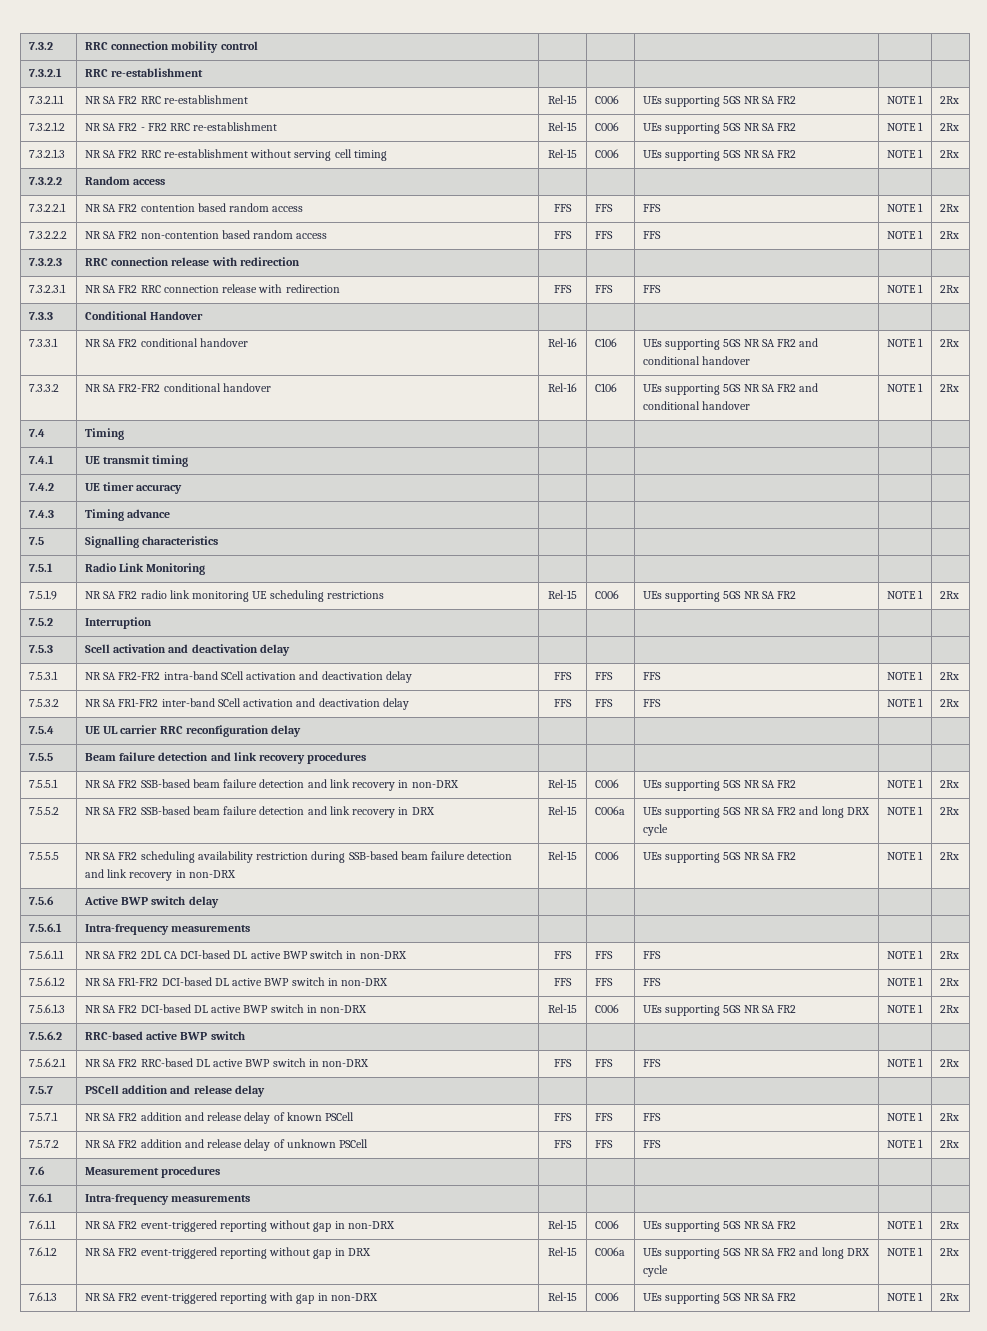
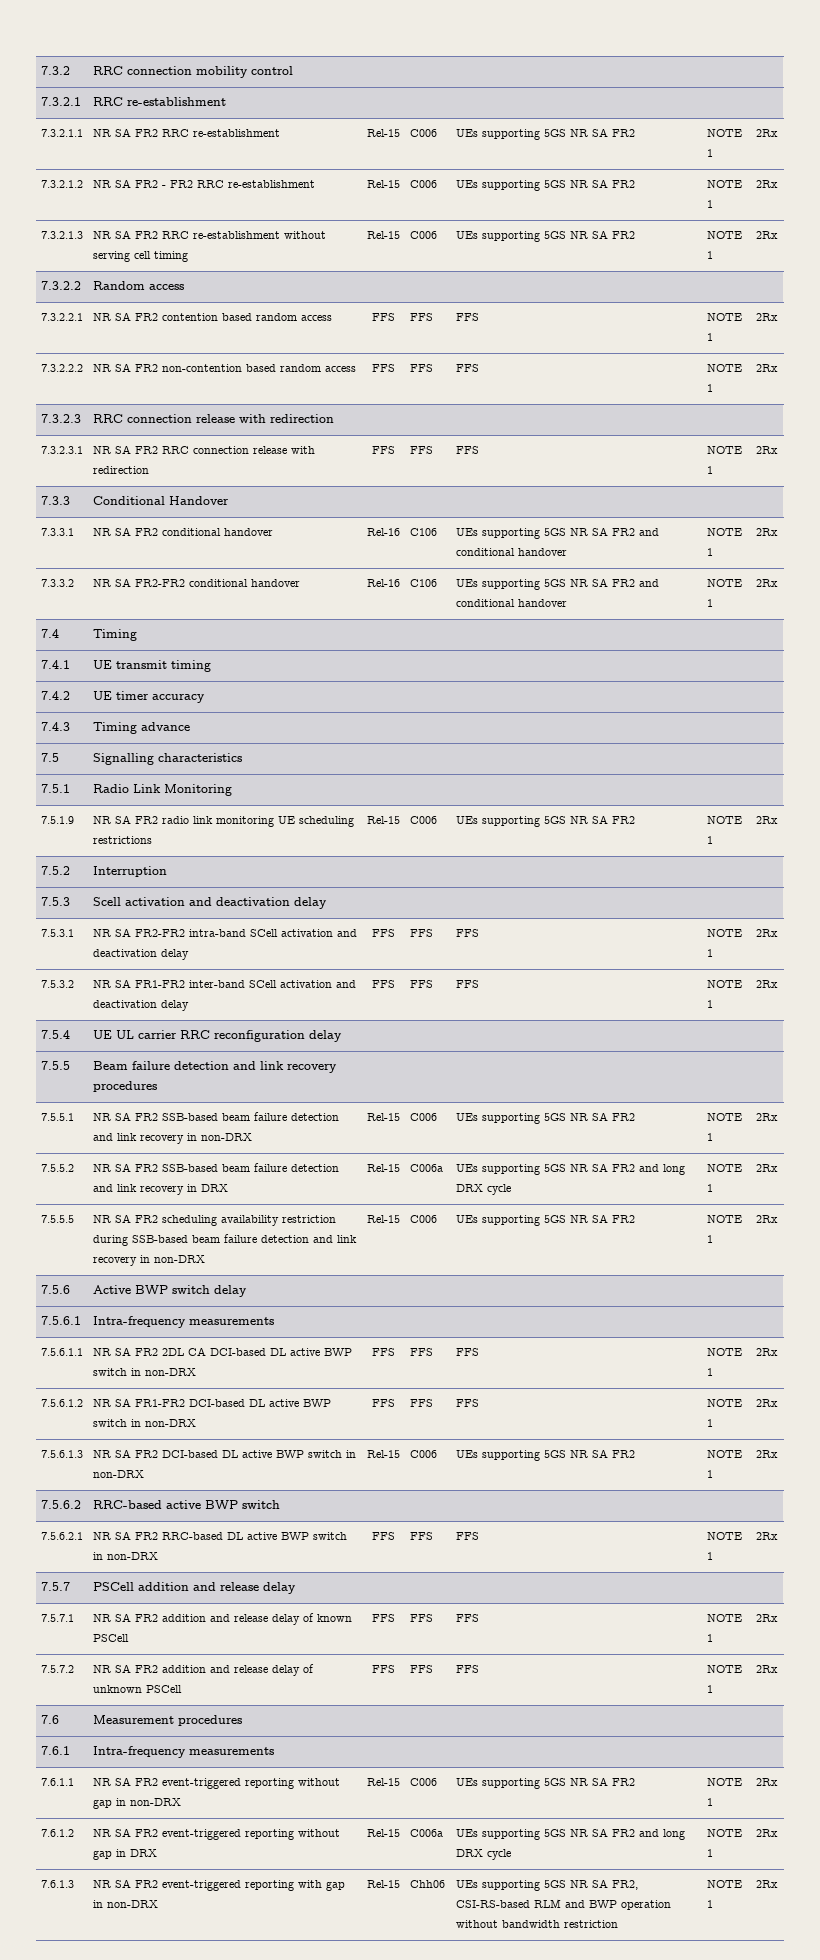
[594,1292,619,1301] [642,1293,797,1304] C006 | UEs supporting 5GS NR SA FR2 -> [409,1880,445,1888] [455,1879,638,1891] [455,1899,671,1910] [455,1920,618,1928] Chh06 | UEs supporting 5GS NR SA FR2, CSI-RS-based RLM and BWP operation without bandwidth restriction

